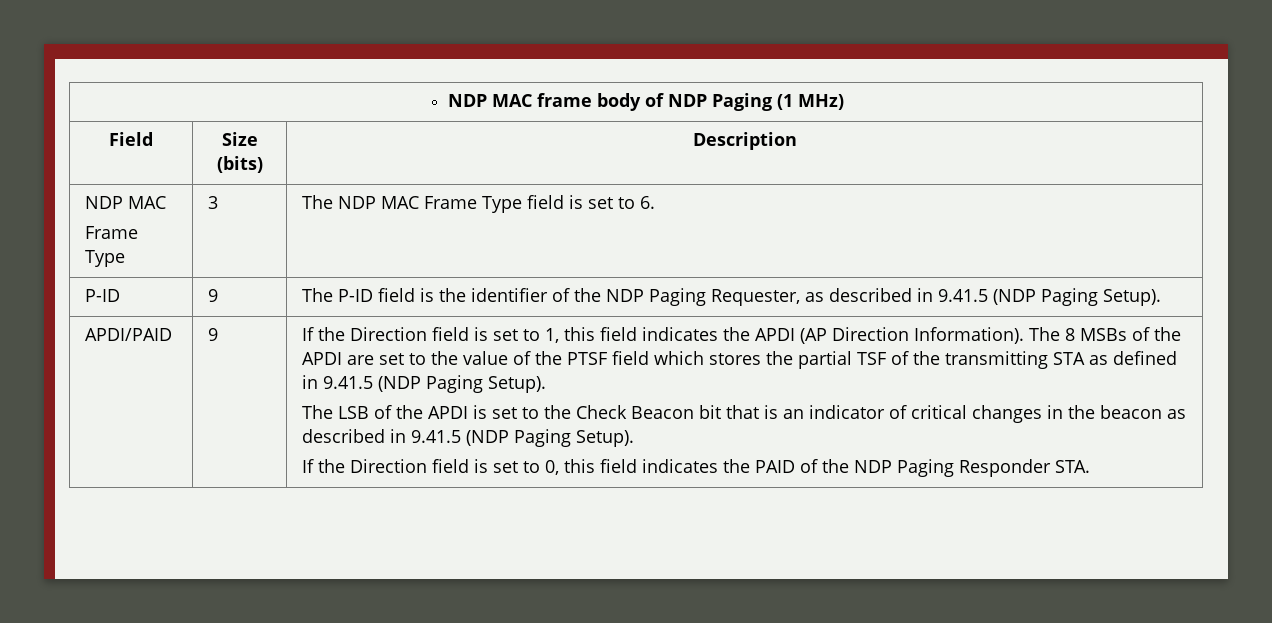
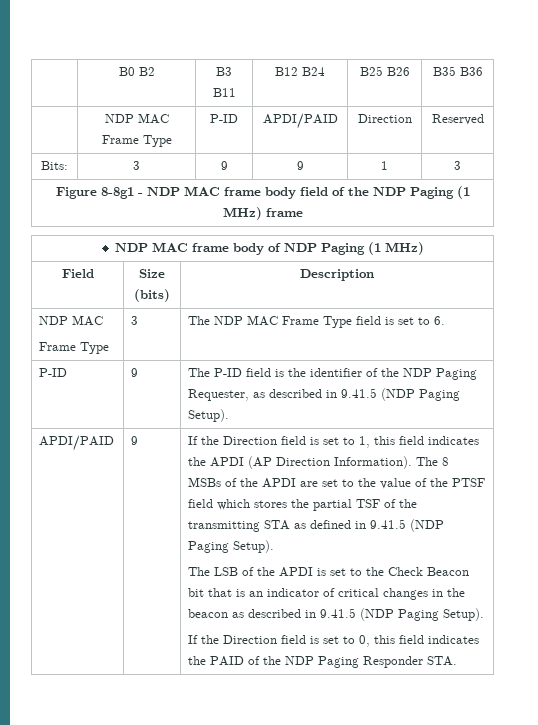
(447, 100) none -> [118,67,155,76] [216,67,232,76] [212,88,236,97] [275,67,325,76] [359,66,410,76] [432,66,483,76] [104,113,169,124] [101,135,172,147] [210,114,238,123] [262,113,338,129] [357,114,412,123] [431,114,484,125] [41,161,68,170] [133,161,140,170] [220,161,228,170] [296,161,304,170] [381,161,388,170] [454,161,461,170] [55,186,470,199] [222,207,303,220] | B0 B2 | B3 B11 | B12 B24 | B25 B26 | B35 B36 // | NDP MAC Frame Type | P-ID | APDI/PAID | Direction | Reserved // Bits: | 3 | 9 | 9 | 1 | 3 // Figure 8-8g1 - NDP MAC frame body field of the NDP Paging (1 MHz) frame //

